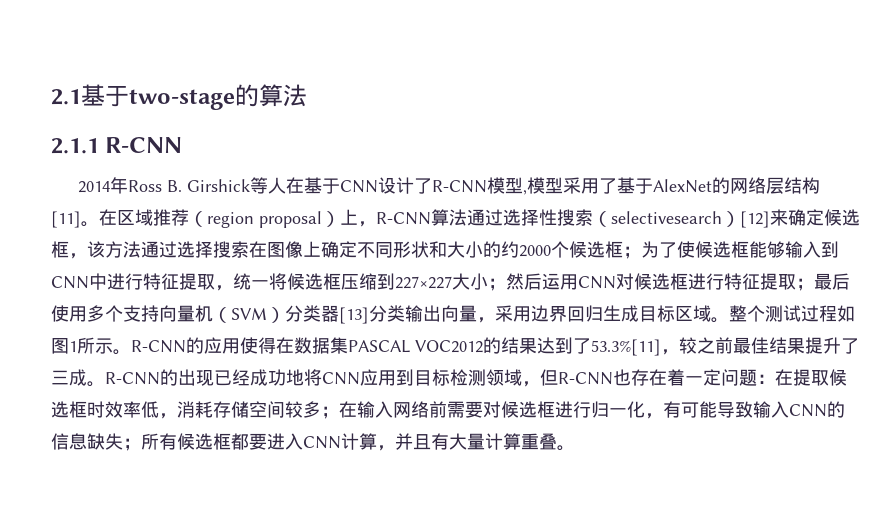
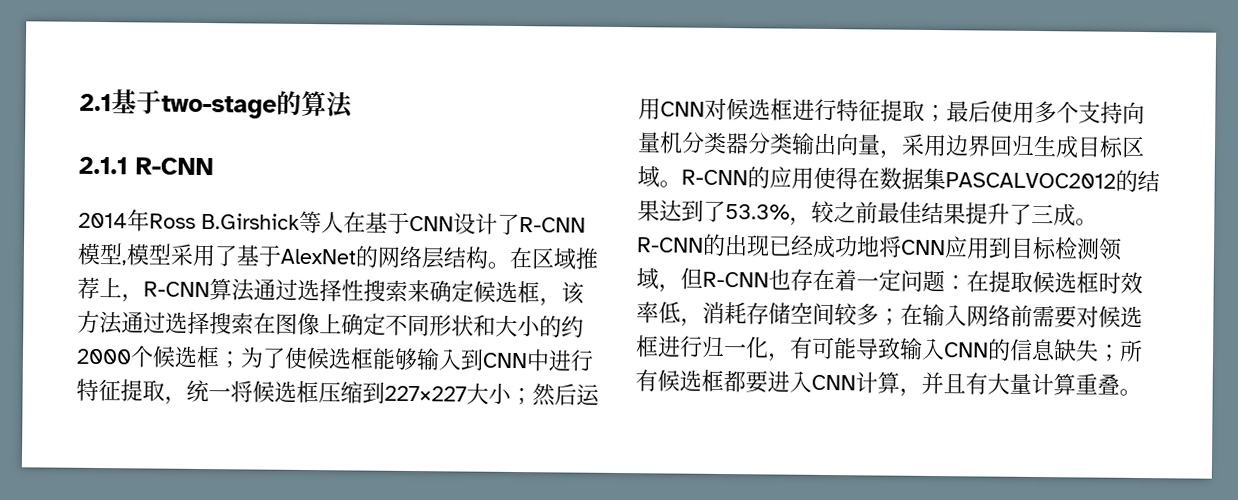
[166,179,250,192] B. Girshick -> [201,212,300,230] B.Girshick
[51,211,81,228] [11] -> (489, 257) none
[189,211,340,228] （region proposal） -> (100, 288) none
[593,211,770,228] （selectivesearch）[12] -> (408, 290) none
[213,305,369,324] （SVM）分类器[13] -> [681,131,749,155] 分类器
[729,305,855,322] [51,337,131,355] 整个测试过程如图1所示。 -> (682, 184) none
[348,340,483,353] PASCAL VOC2012 -> [945,172,1116,189] PASCALVOC2012
[591,339,661,356] 53.3%[11] -> [725,204,790,220] 53.3%

